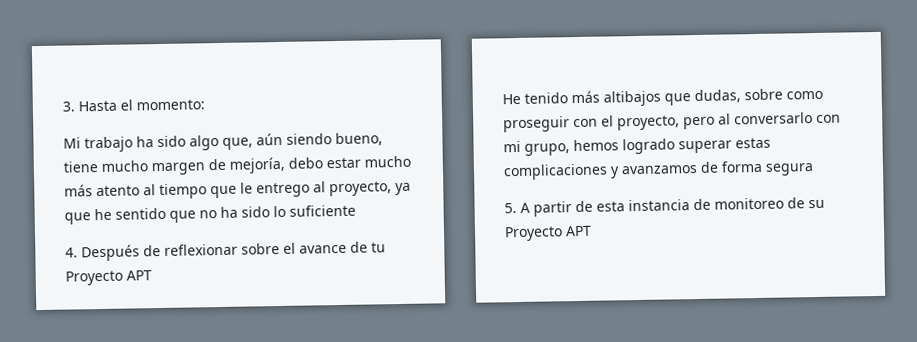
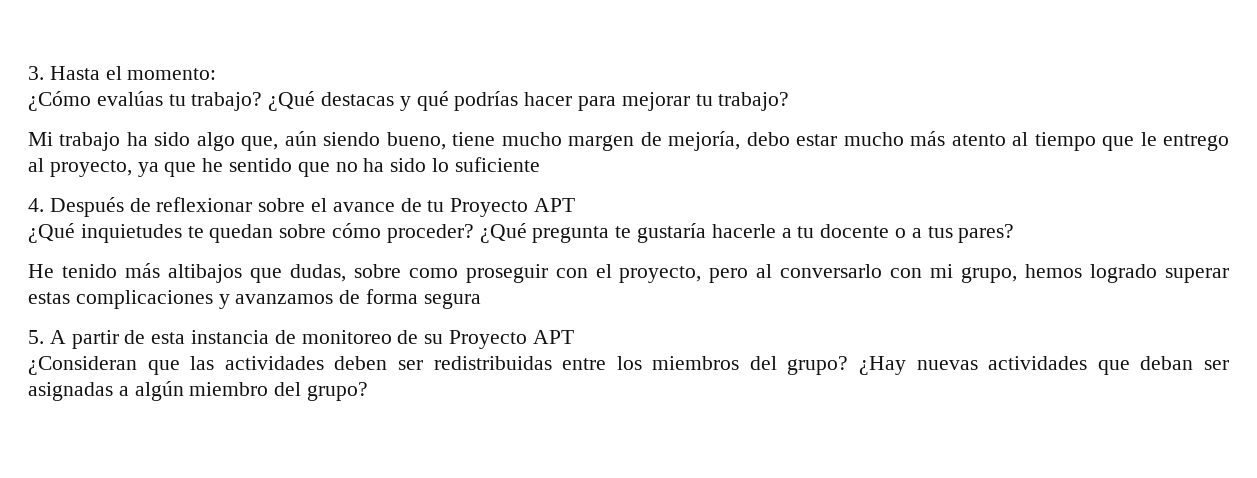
(205, 105) none -> [28,91,790,111] // ¿Cómo evalúas tu trabajo? ¿Qué destacas y qué podrías hacer para mejorar tu trabajo?
(152, 275) none -> [28,223,1015,243] // ¿Qué inquietudes te quedan sobre cómo proceder? ¿Qué pregunta te gustaría hacerle a tu docente o a tus pares?
(592, 231) none -> [28,356,1229,375] [28,381,369,401] // ¿Consideran que las actividades deben ser redistribuidas entre los miembros del grupo? ¿Hay nuevas actividades que deban ser asignadas a algún miembro del grupo?

